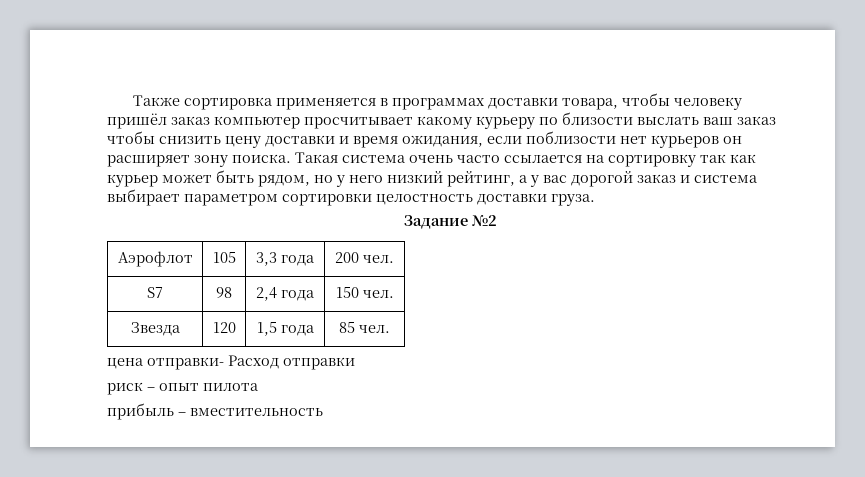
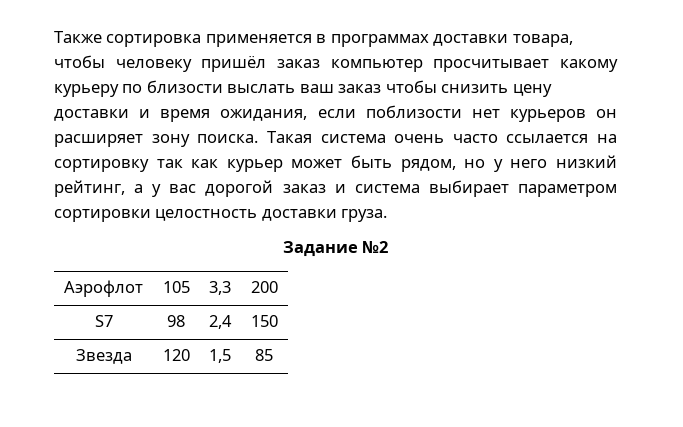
[281,255,314,266] года -> (231, 288) none
[363,255,394,263] чел. -> (278, 287) none
[281,290,314,301] года -> (232, 322) none
[362,290,394,298] чел. -> (278, 321) none
[280,325,314,336] года -> (231, 356) none
[359,325,390,333] [107,355,355,370] [107,382,258,395] [107,403,323,420] чел. // цена отправки- Расход отправки // риск – опыт пилота // прибыль – вместительность -> (273, 355) none

